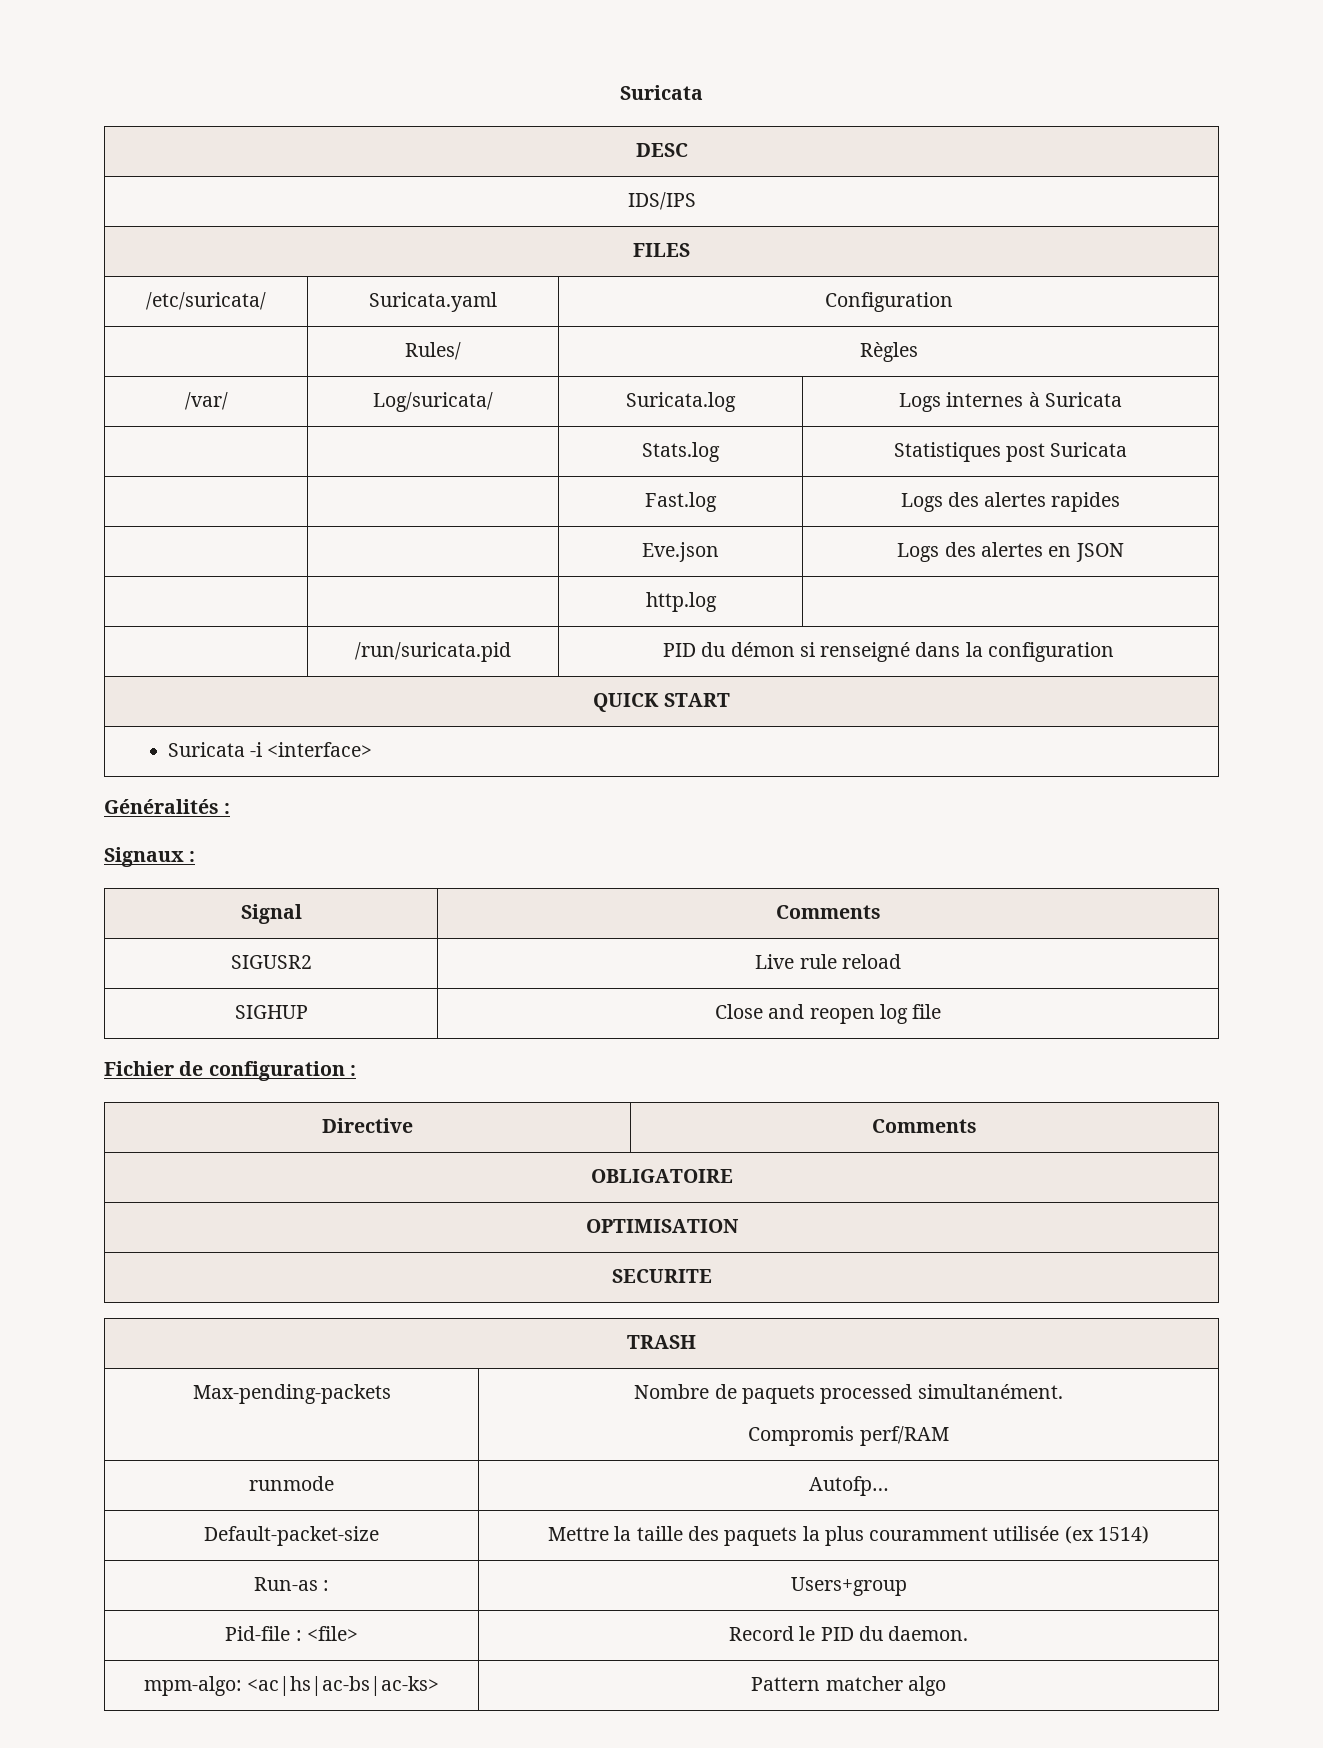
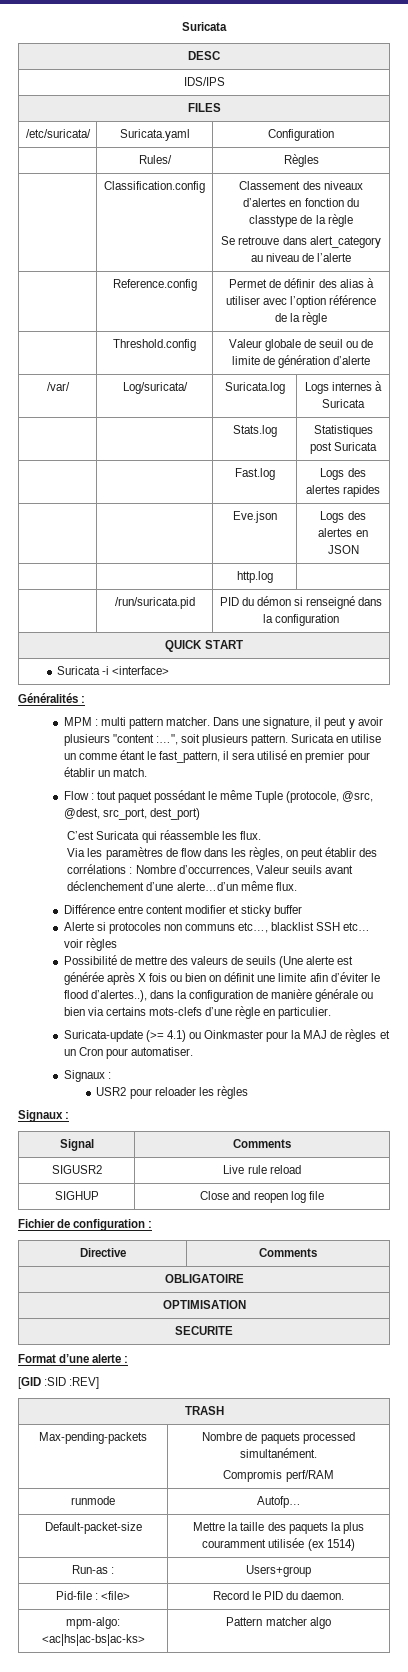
(918, 352) none -> [104,181,205,193] [239,181,363,190] [243,198,359,207] [249,214,353,227] [221,236,381,248] [250,253,352,262] [112,279,197,291] [229,278,374,288] [225,295,377,308] [274,312,328,325] [113,339,196,351] [228,339,374,351] [231,355,371,368] // | Classification.config | Classement des niveaux d’alertes en fonction du classtype de la règle // Se retrouve dans alert_category au niveau de l’alerte // | Reference.config | Permet de définir des alias à utiliser avec l’option référence de la règle // | Threshold.config | Valeur globale de seuil ou de limite de génération d’alerte
(231, 808) none -> [63,717,383,729] [63,734,382,746] [63,750,370,763] [63,767,147,777] [63,790,374,803] [63,808,200,820] [67,830,261,843] [67,847,378,860] [67,864,353,876] [67,881,297,891] [63,904,303,917] [63,922,371,934] [63,938,117,951] [63,955,354,968] [63,972,380,985] [63,989,374,1002] [63,1006,332,1019] [63,1029,390,1042] [63,1047,193,1059] [63,1070,111,1082] [96,1086,248,1099] // MPM : multi pattern matcher. Dans une signature, il peut y avoir plusieurs "content :…", soit plusieurs pattern. Suricata en utilise un comme étant le fast_pattern, il sera utilisé en premier pour établir un match. // Flow : tout paquet possédant le même Tuple (protocole, @src, @dest, src_port, dest_port) // C’est Suricata qui réassemble les flux. // Via les paramètres de flow dans les règles, on peut établir des corrélations : Nombre d’occurrences, Valeur seuils avant déclenchement d’une alerte…d’un même flux. // Différence entre content modifier et sticky buffer // Alerte si protocoles non communs etc…, blacklist SSH etc… voir règles // Possibilité de mettre des valeurs de seuils (Une alerte est générée après X fois ou bien on définit une limite afin d’éviter le flood d’alertes..), dans la configuration de manière générale ou bien via certains mots-clefs d’une règle en particulier. // Suricata-update (>= 4.1) ou Oinkmaster pour la MAJ de règles et un Cron pour automatiser. // Signaux : // USR2 pour reloader les règles
(712, 1276) none -> [18,1354,129,1363] [18,1377,100,1389] // Format d’une alerte : // [GID :SID :REV]

